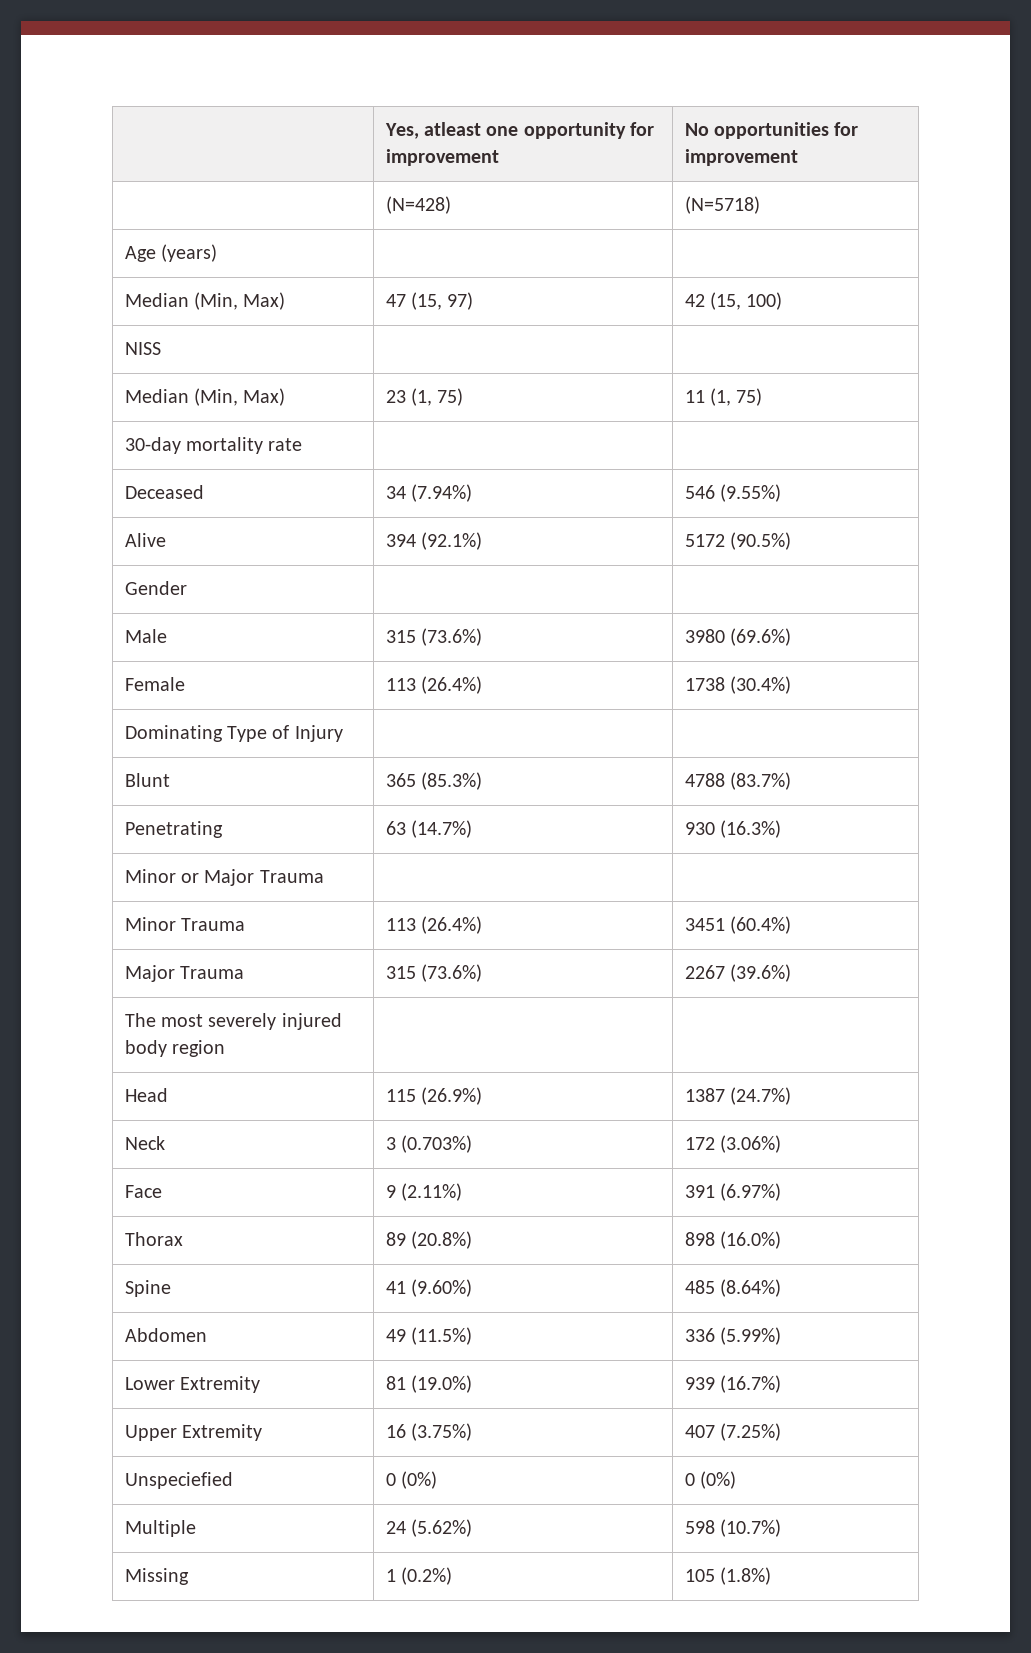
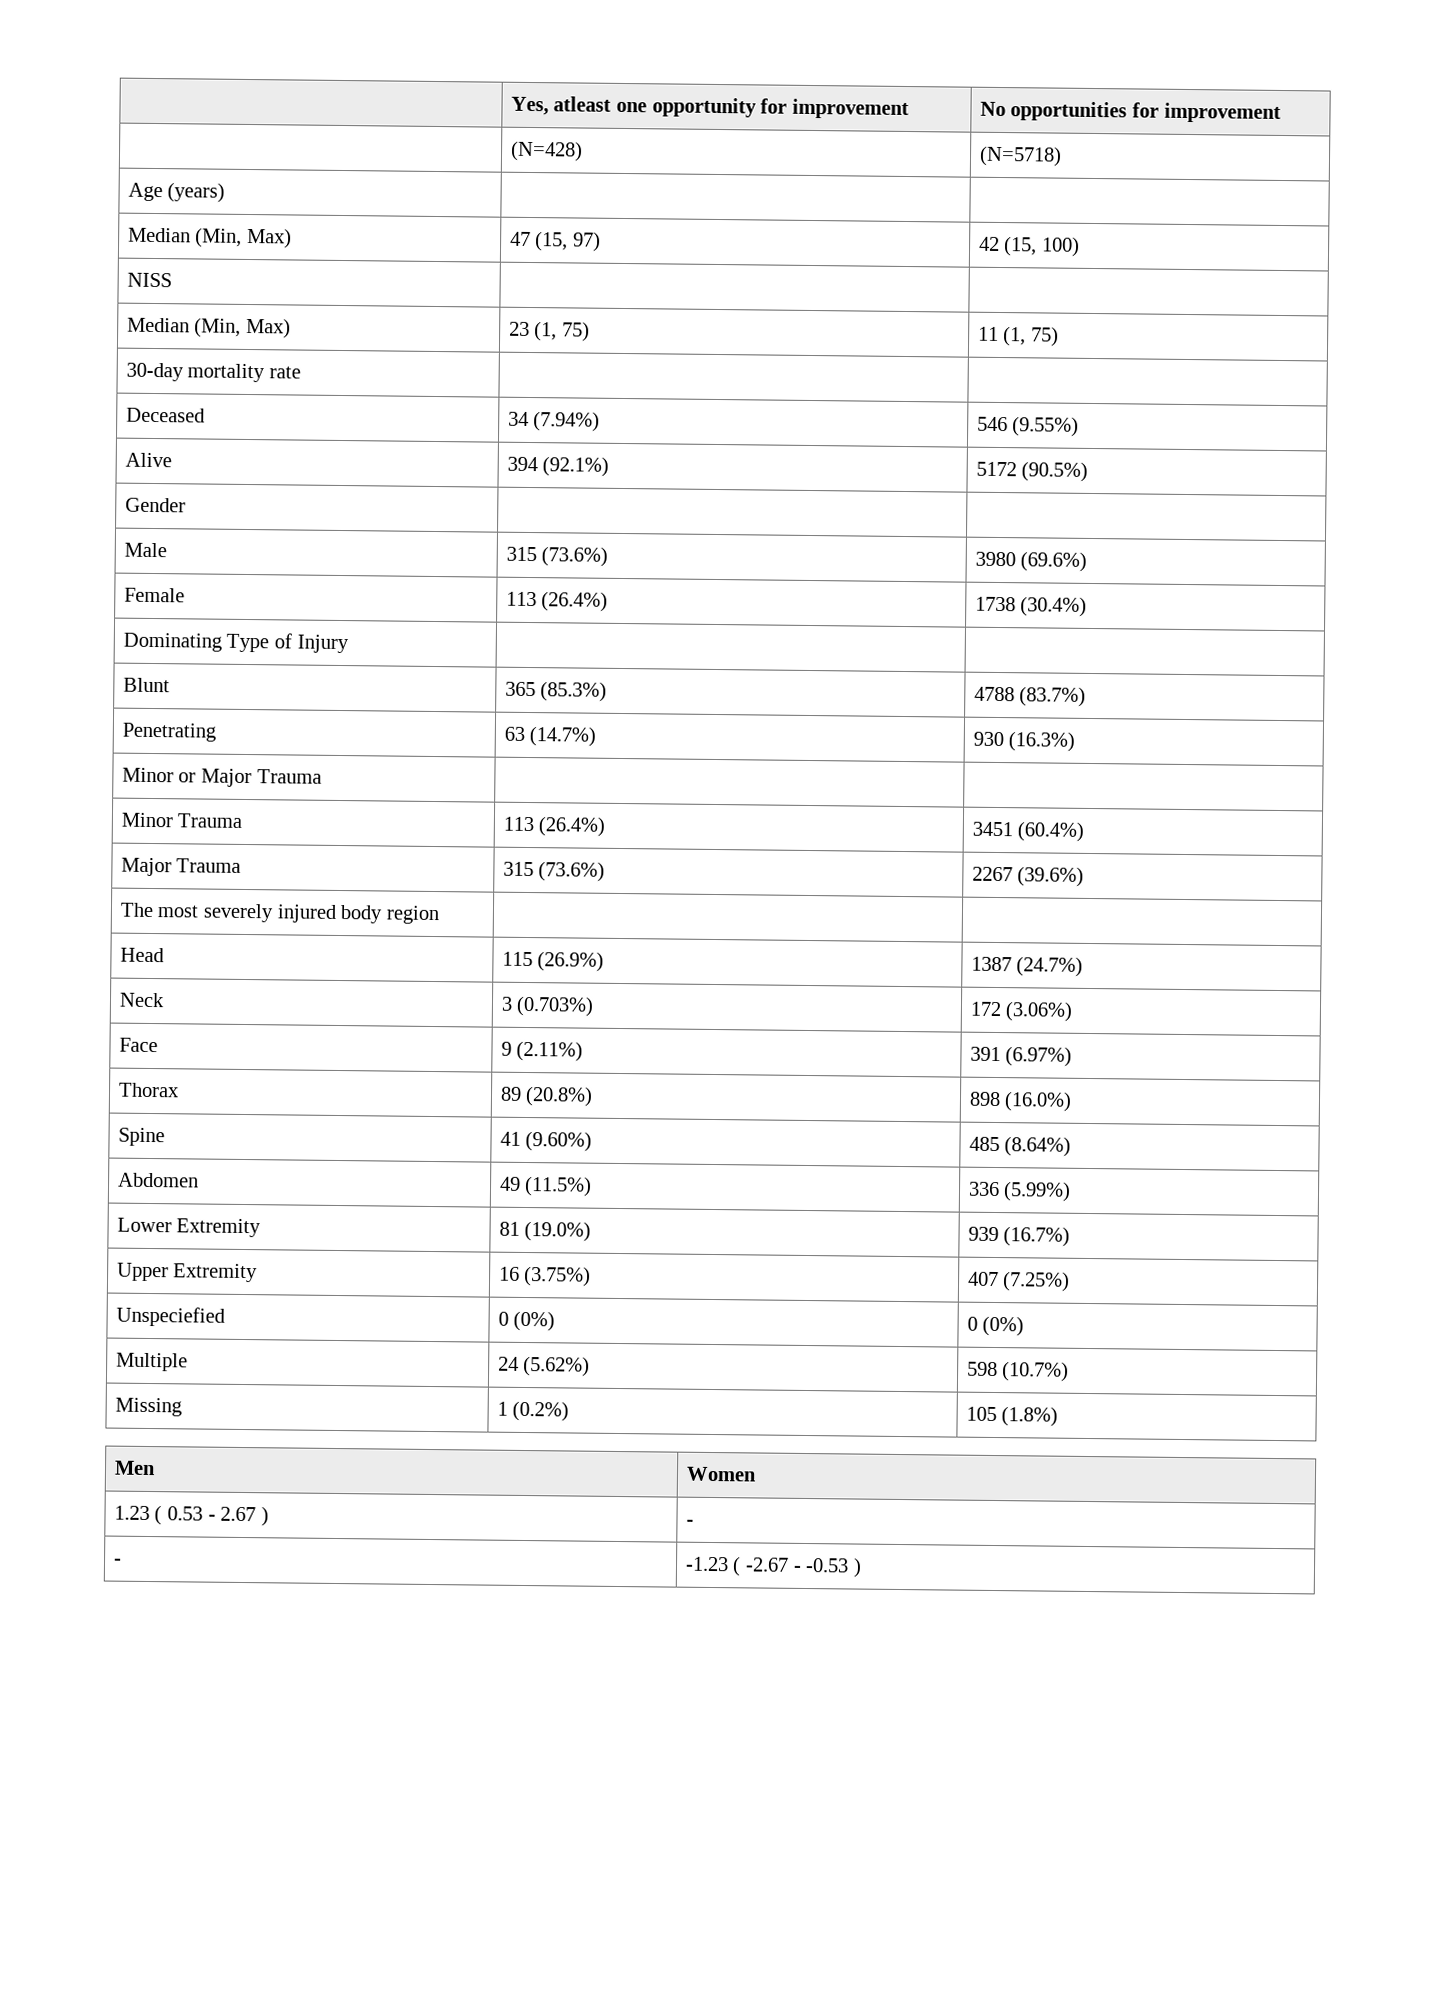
(772, 1576) none -> [113,1460,156,1476] [685,1466,757,1482] [113,1505,269,1527] [685,1519,694,1526] [112,1558,122,1565] [684,1556,862,1578] // Men | Women // 1.23 ( 0.53 - 2.67 ) | - // - | -1.23 ( -2.67 - -0.53 )

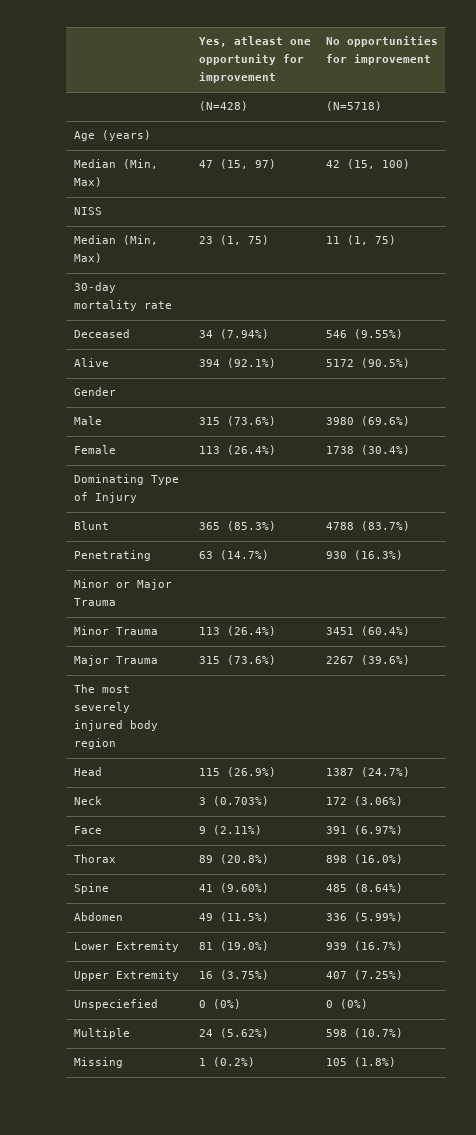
[113,1460,156,1476] [685,1466,757,1482] [113,1505,269,1527] [685,1519,694,1526] [112,1558,122,1565] [684,1556,862,1578] // Men | Women // 1.23 ( 0.53 - 2.67 ) | - // - | -1.23 ( -2.67 - -0.53 ) -> (396, 1062) none

